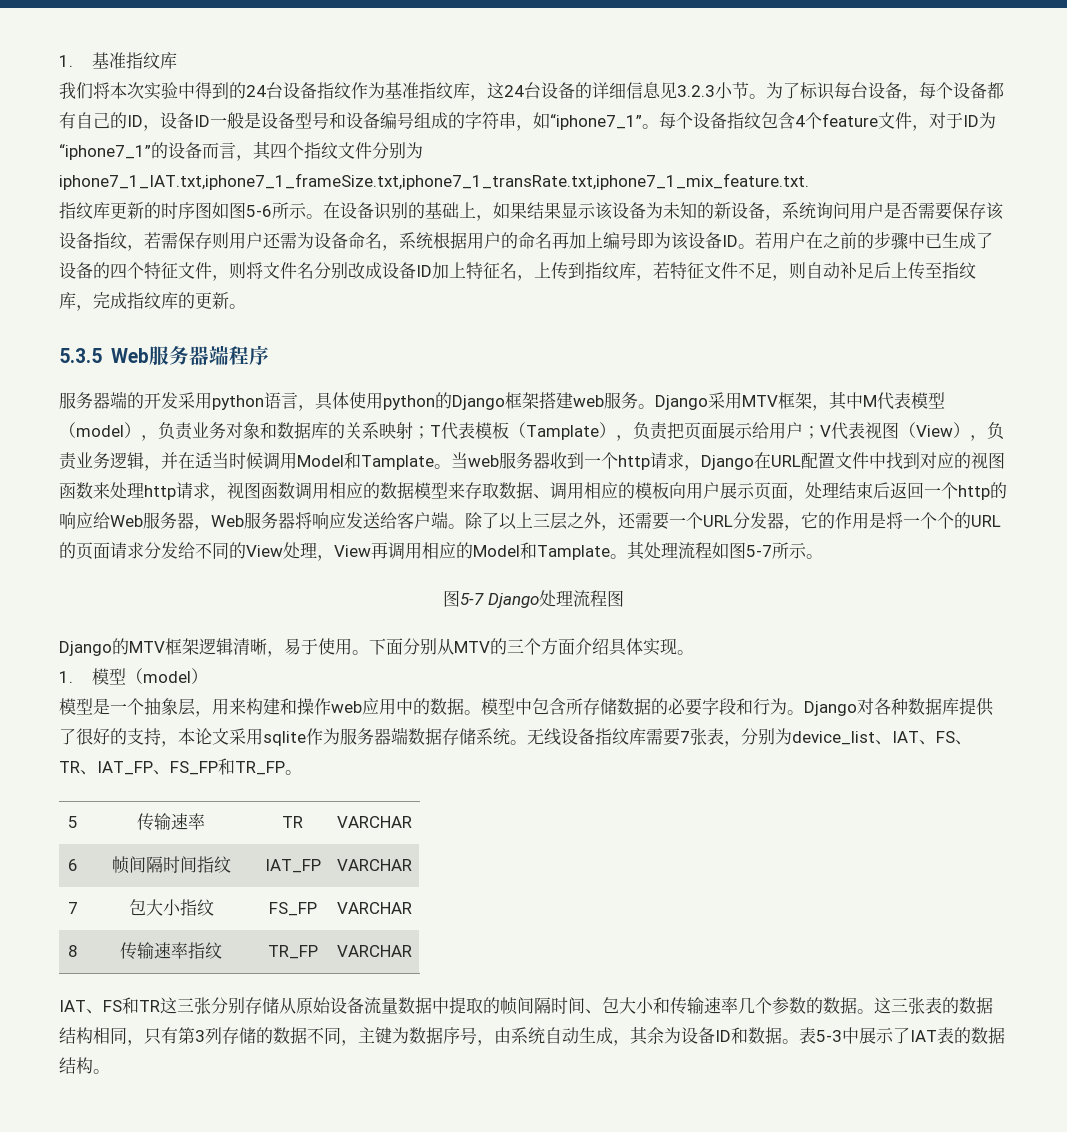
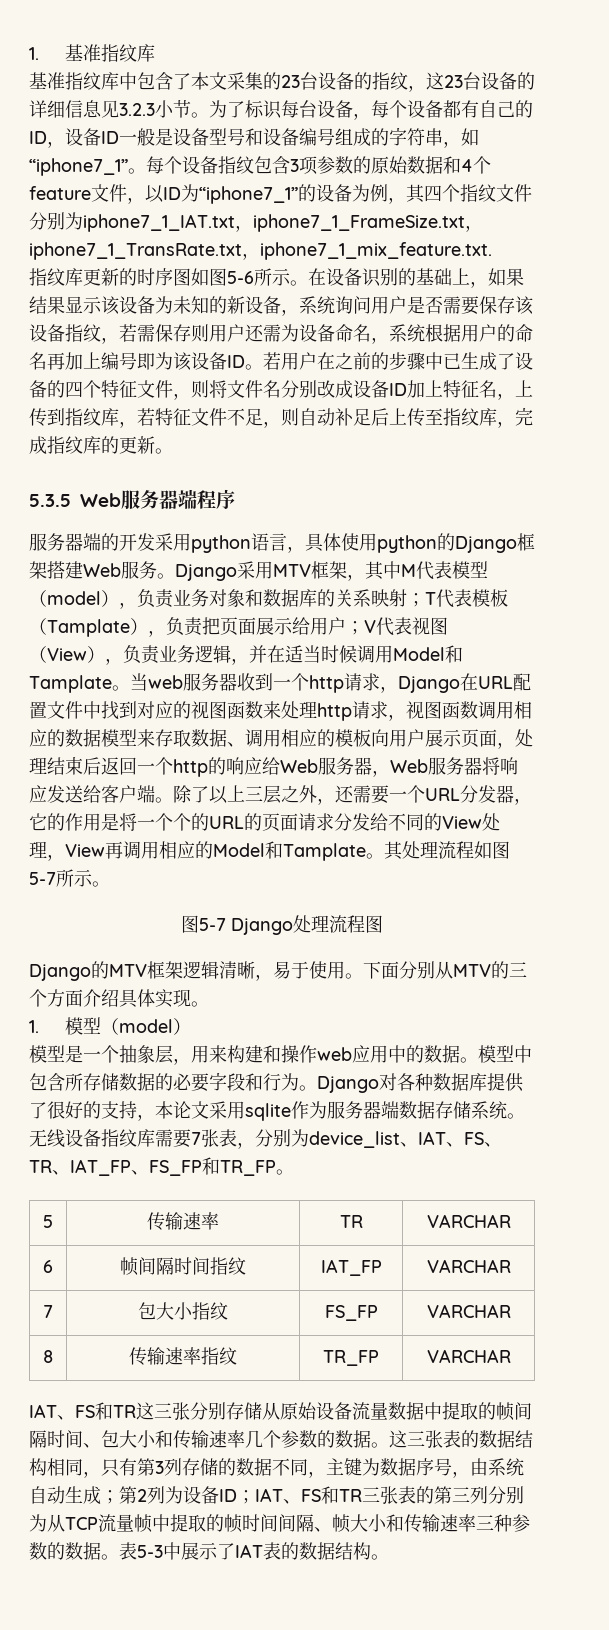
[59,82,524,101] 我们将本次实验中得到的24台设备指纹作为基准指纹库，这24 -> [29,72,463,92] 基准指纹库中包含了本文采集的23台设备的指纹，这23
(795, 120) none -> [290,156,461,175] 3项参数的原始数据和
[929,112,963,129] 对于 -> [145,185,164,203] 以
[202,142,236,159] 而言 -> [352,184,388,202] 为例
[59,173,809,190] iphone7_1_IAT.txt,iphone7_1_frameSize.txt,iphone7_1_transRate.txt,iphone7_1_mix_feature.txt. -> [83,214,483,232] [29,242,492,260] iphone7_1_IAT.txt，iphone7_1_FrameSize.txt，iphone7_1_TransRate.txt，iphone7_1_mix_feature.txt.
[573,395,604,407] web -> [83,563,121,577] Web
[613,1026,748,1046] ，其余为设备ID和 -> [101,1486,524,1504] [29,1514,530,1533] [29,1542,65,1560] ；第2列为设备ID；IAT、FS和TR三张表的第三列分别为从TCP流量帧中提取的帧时间间隔、帧大小和传输速率三种参数的

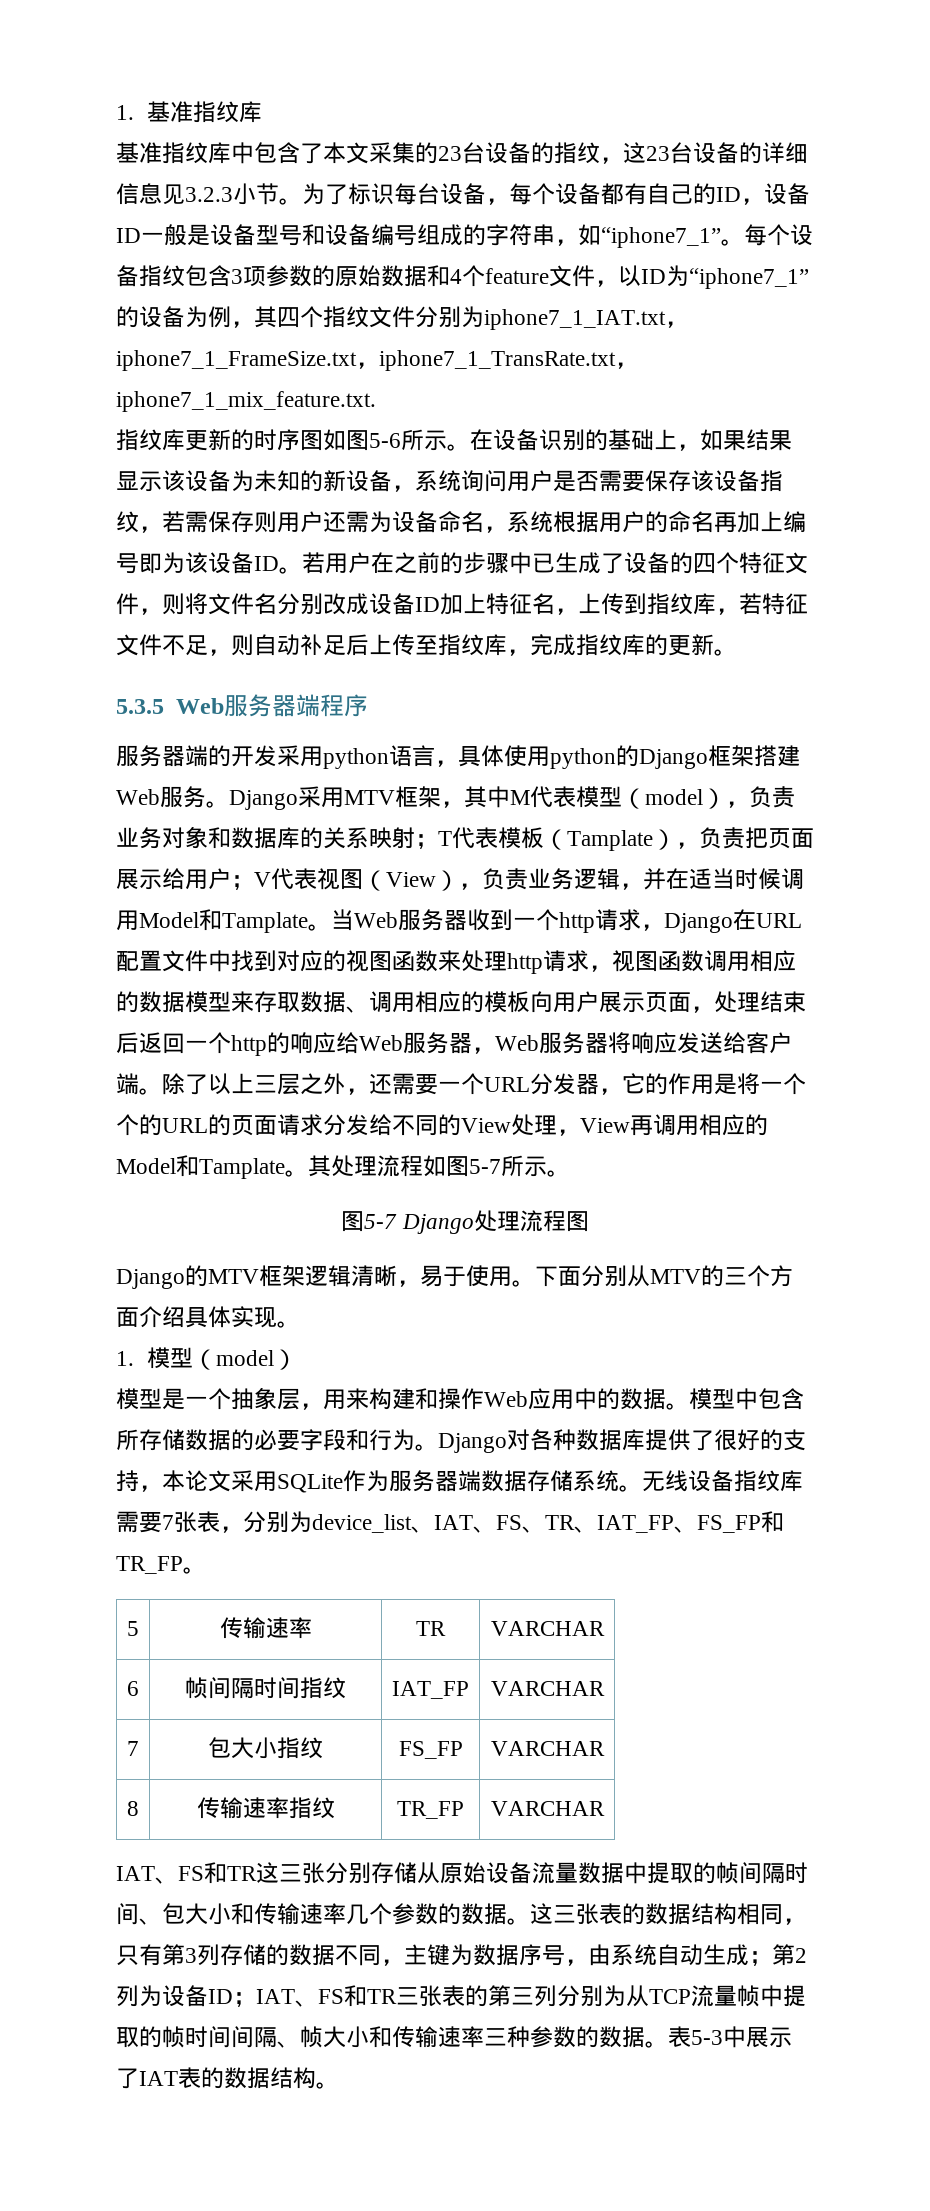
[148,675,183,689] web -> [354,912,398,928] Web
[317,1047,352,1061] web -> [484,1391,528,1407] Web
[245,1103,291,1121] sqlite -> [277,1474,343,1493] SQLite

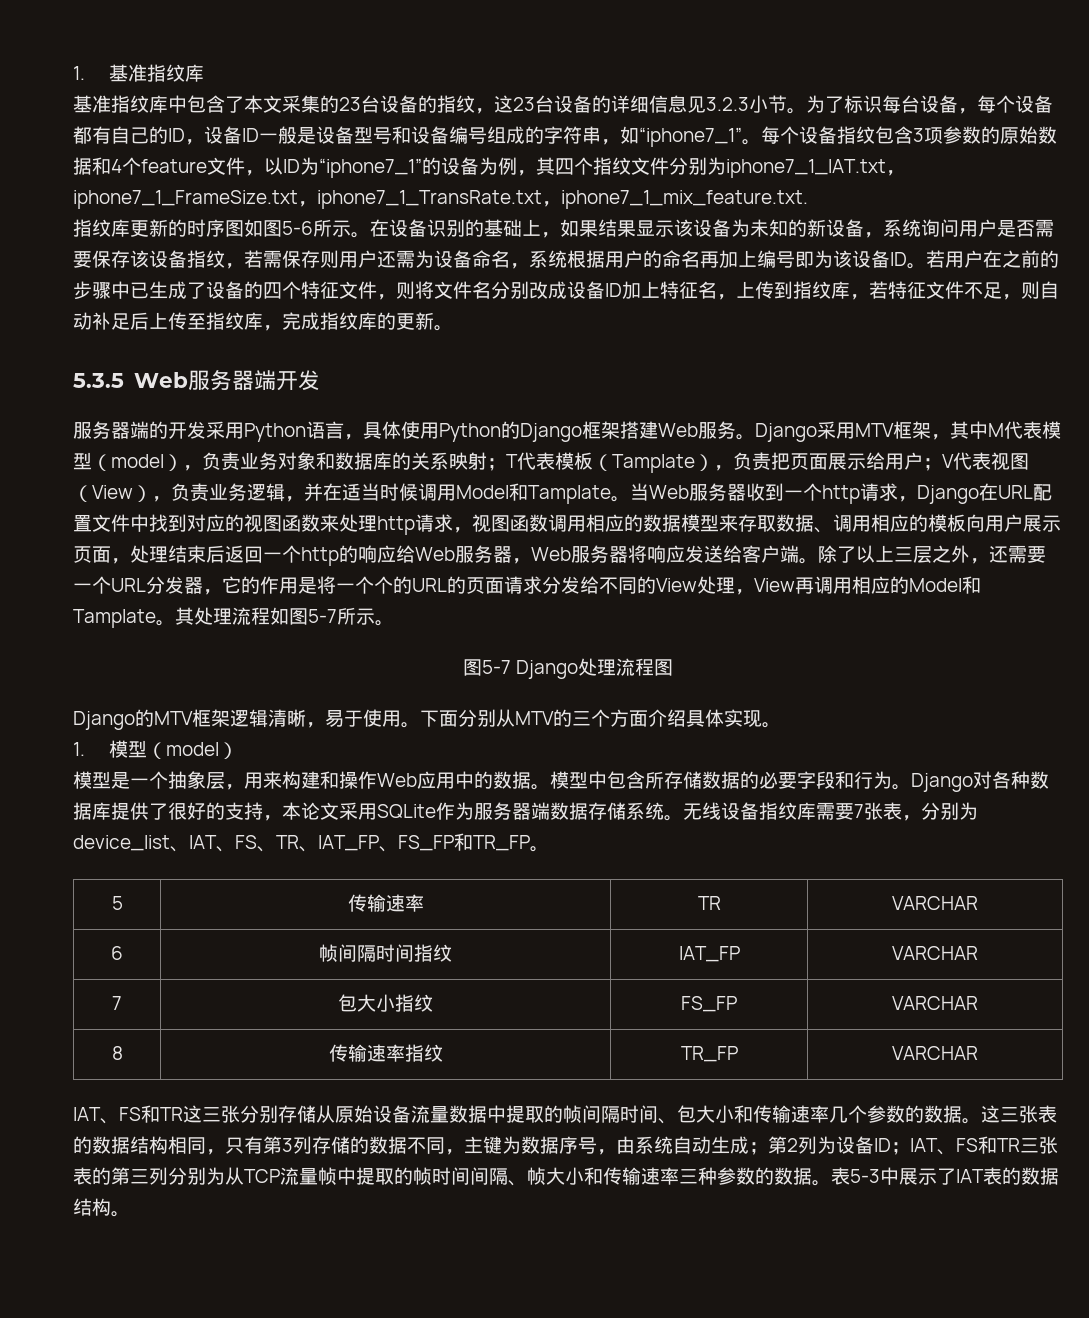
[319,694,368,717] 程序 -> [275,370,320,391] 开发
[323,748,389,769] python -> [244,423,306,442] Python
[550,748,616,769] python -> [439,423,501,442] Python

